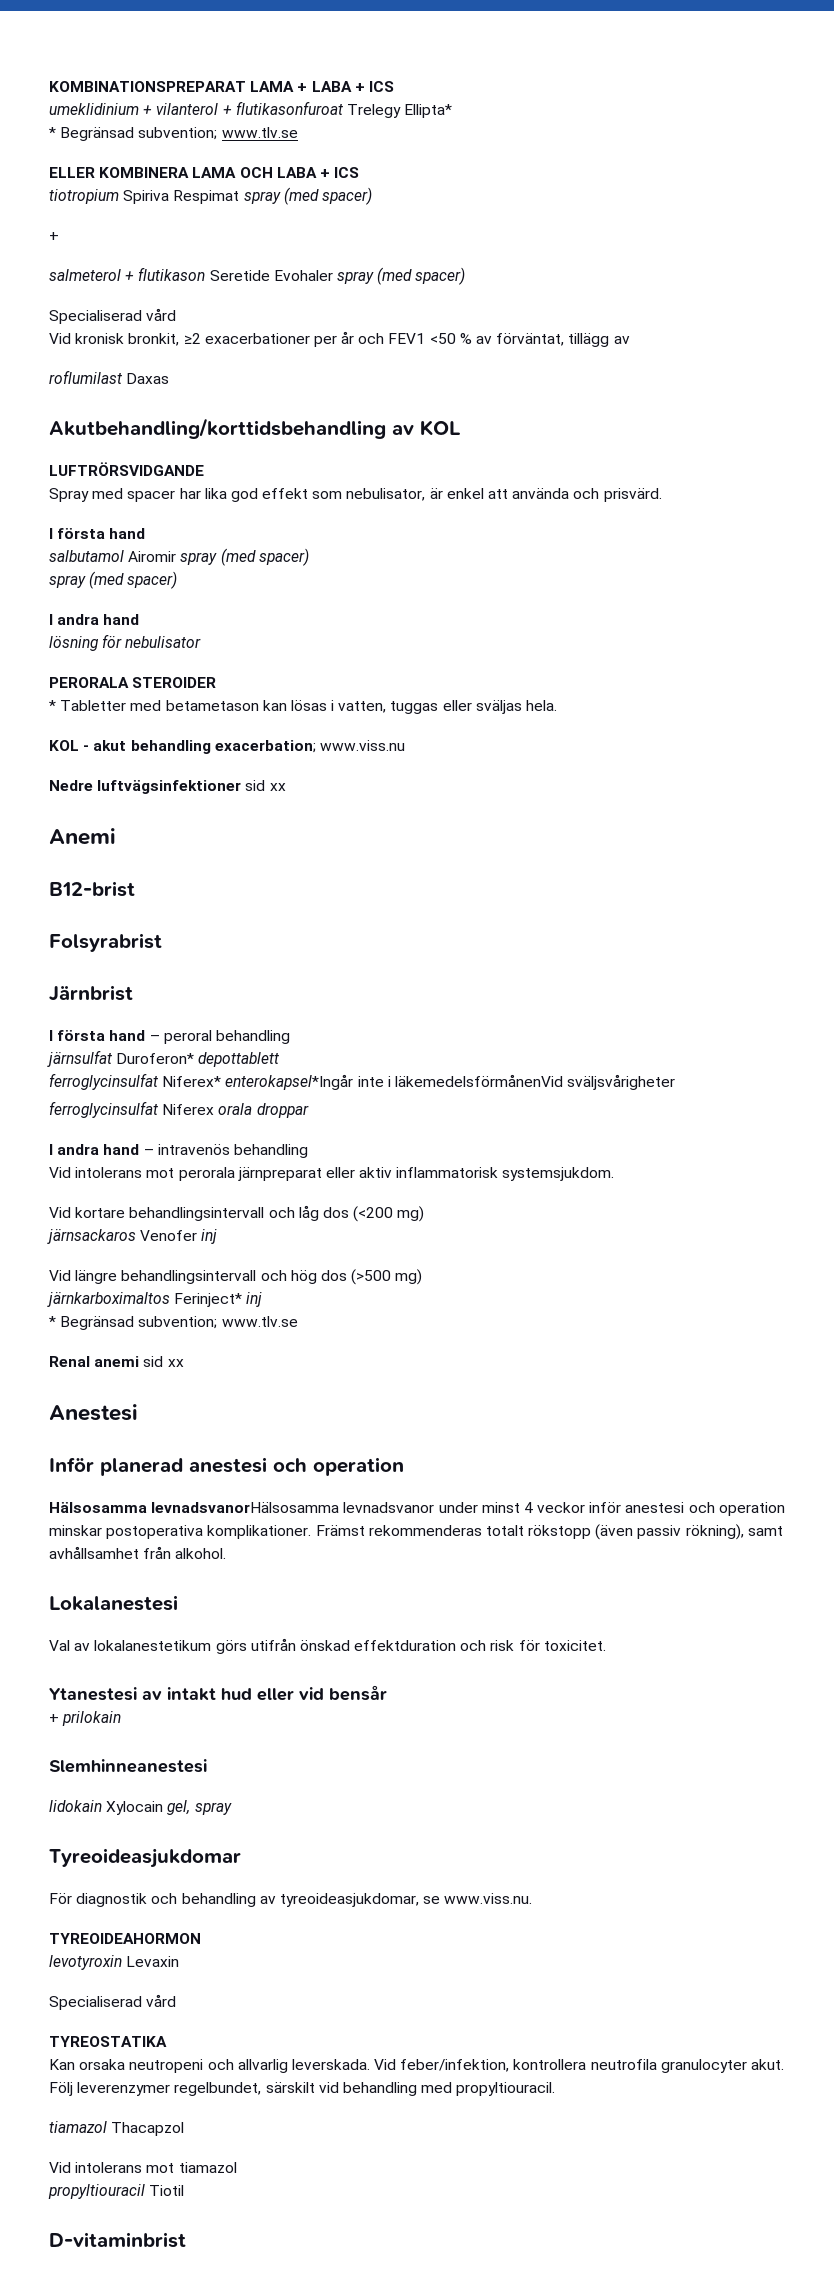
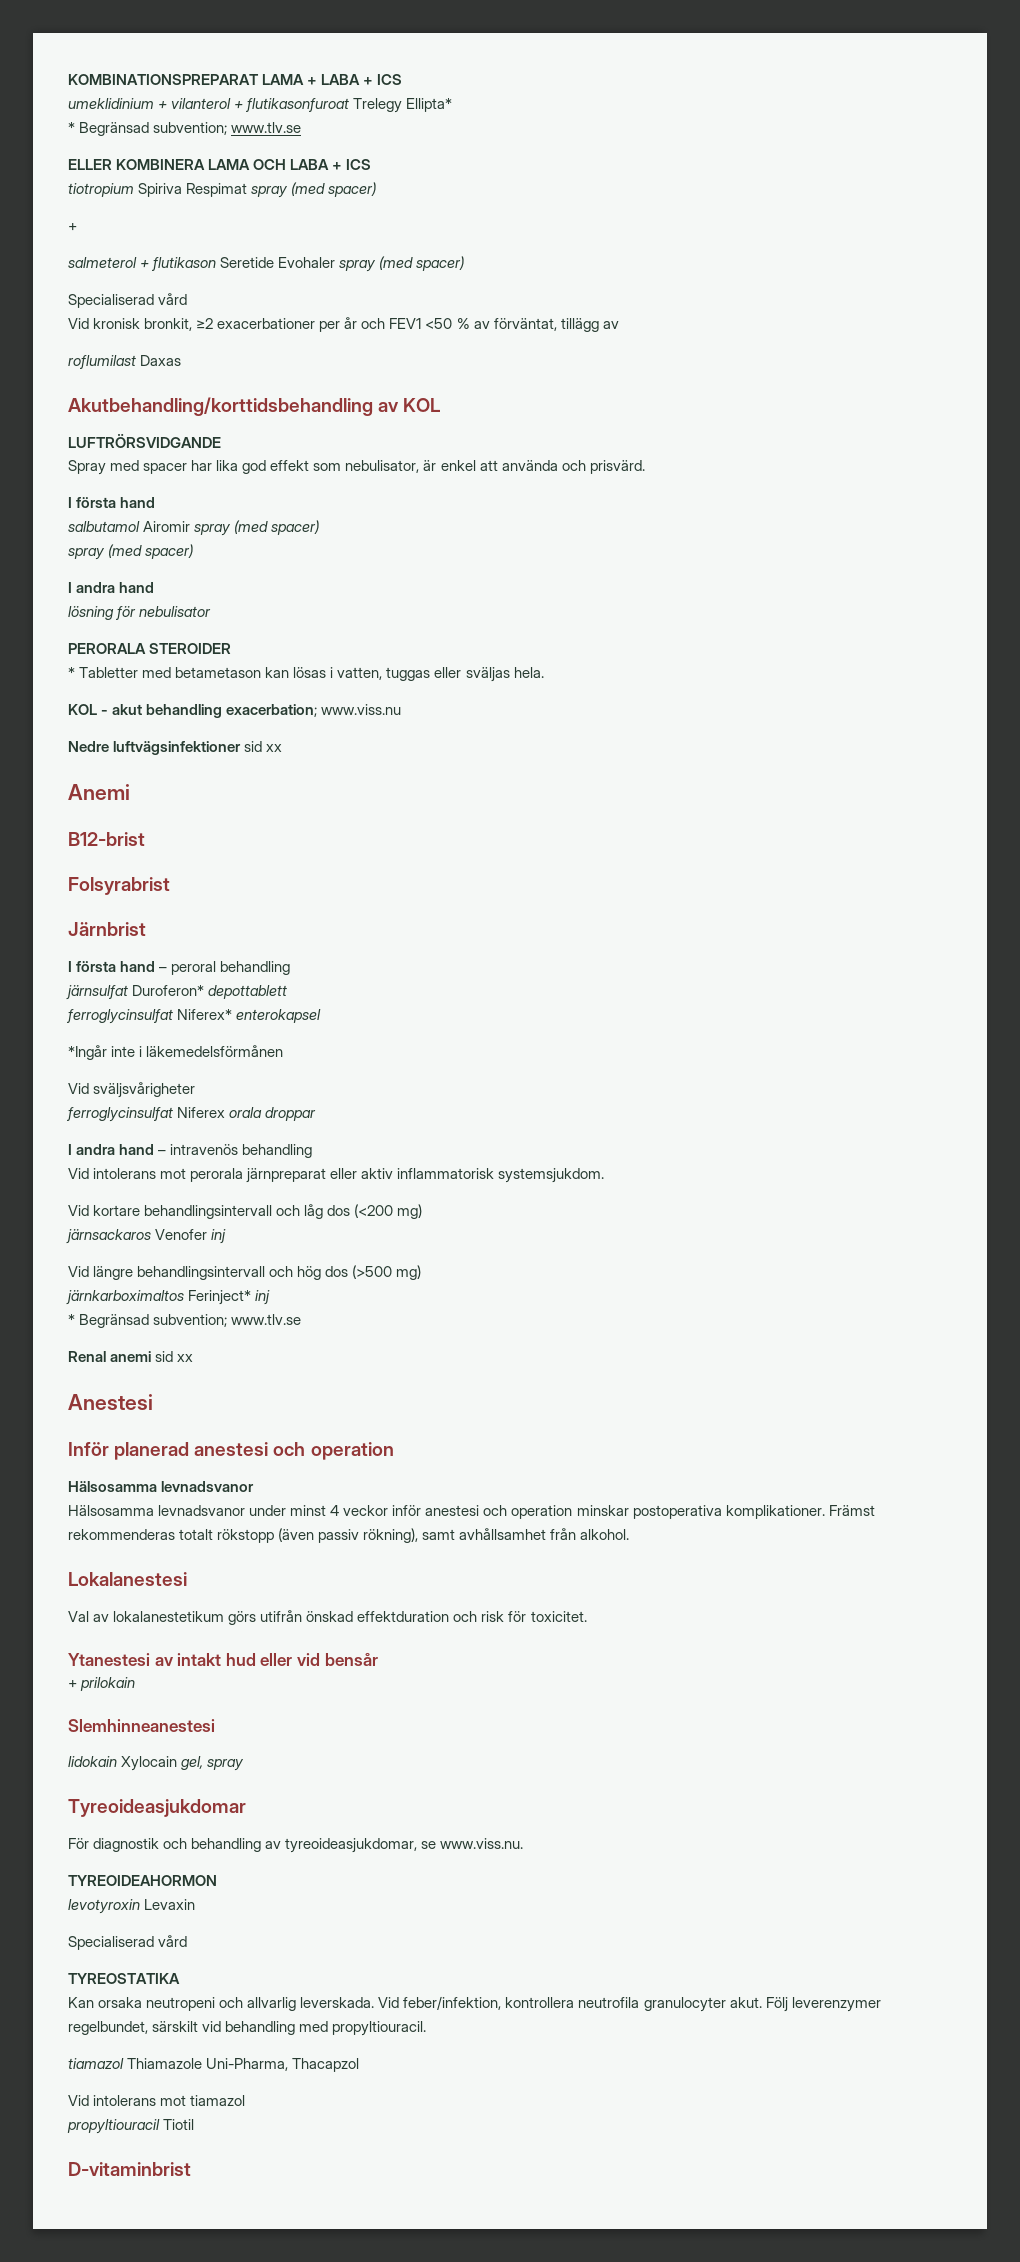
[225,1074,563,1090] enterokapsel*Ingår inte i läkemedelsförmånenVid -> [236,1009,322,1023] [68,1045,284,1060] [68,1083,89,1094] enterokapsel // *Ingår inte i läkemedelsförmånen // Vid
[151,1502,340,1513] levnadsvanorHälsosamma -> [161,1481,255,1492] [68,1505,154,1516] levnadsvanor // Hälsosamma
(107, 2127) none -> [127,2058,289,2071] Thiamazole Uni-Pharma,

